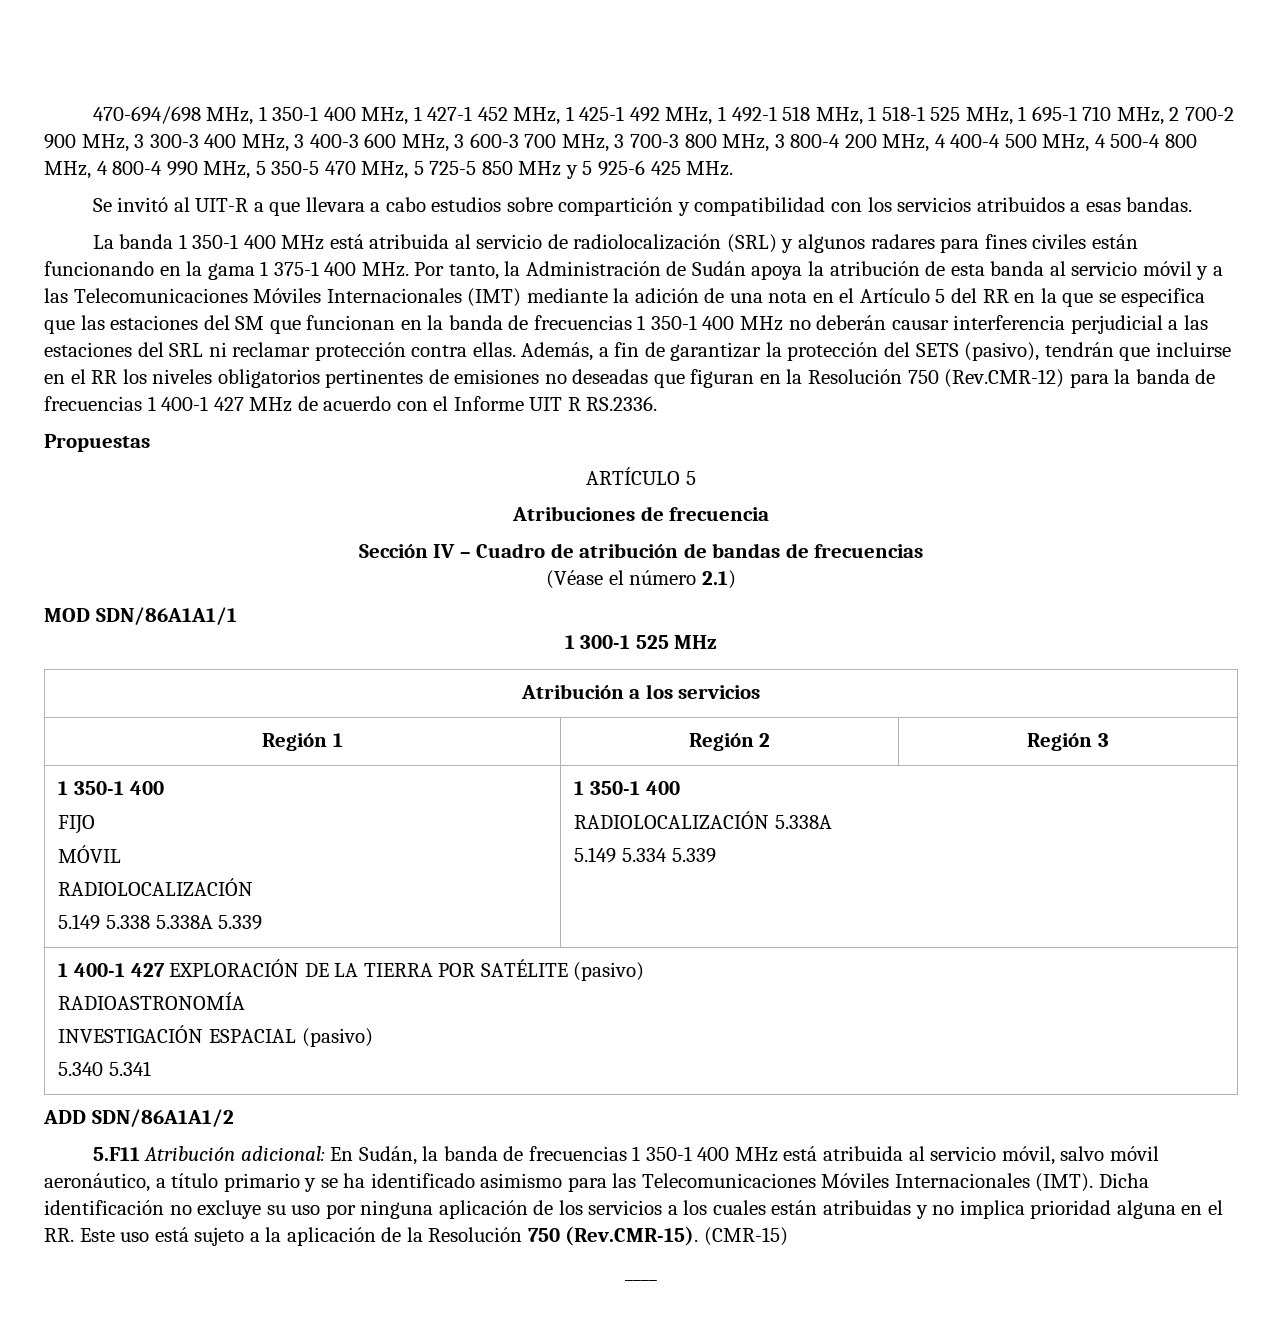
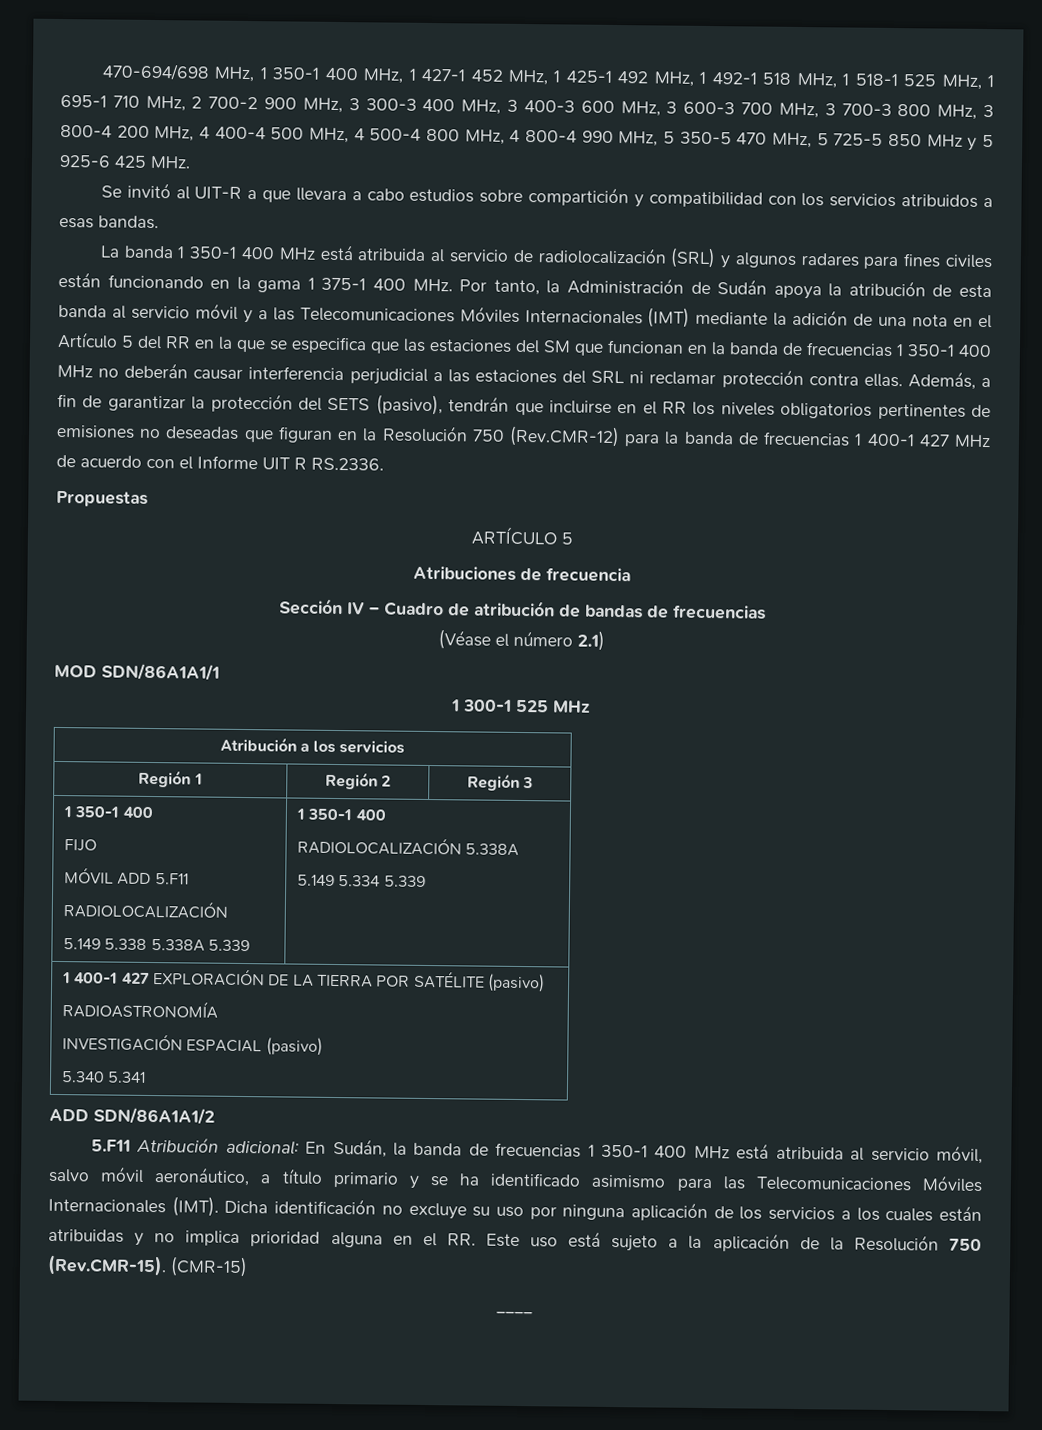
(122, 854) none -> [117,872,189,886] ADD 5.F11

